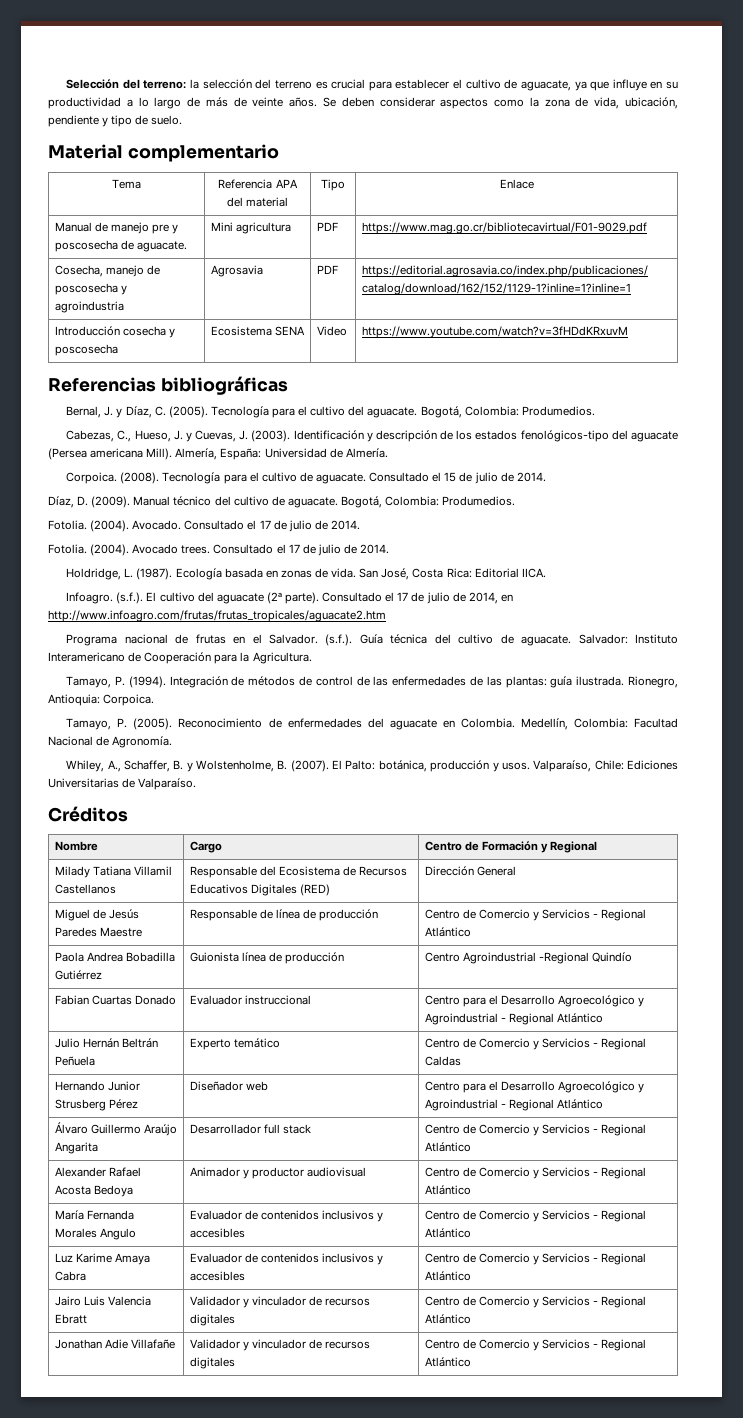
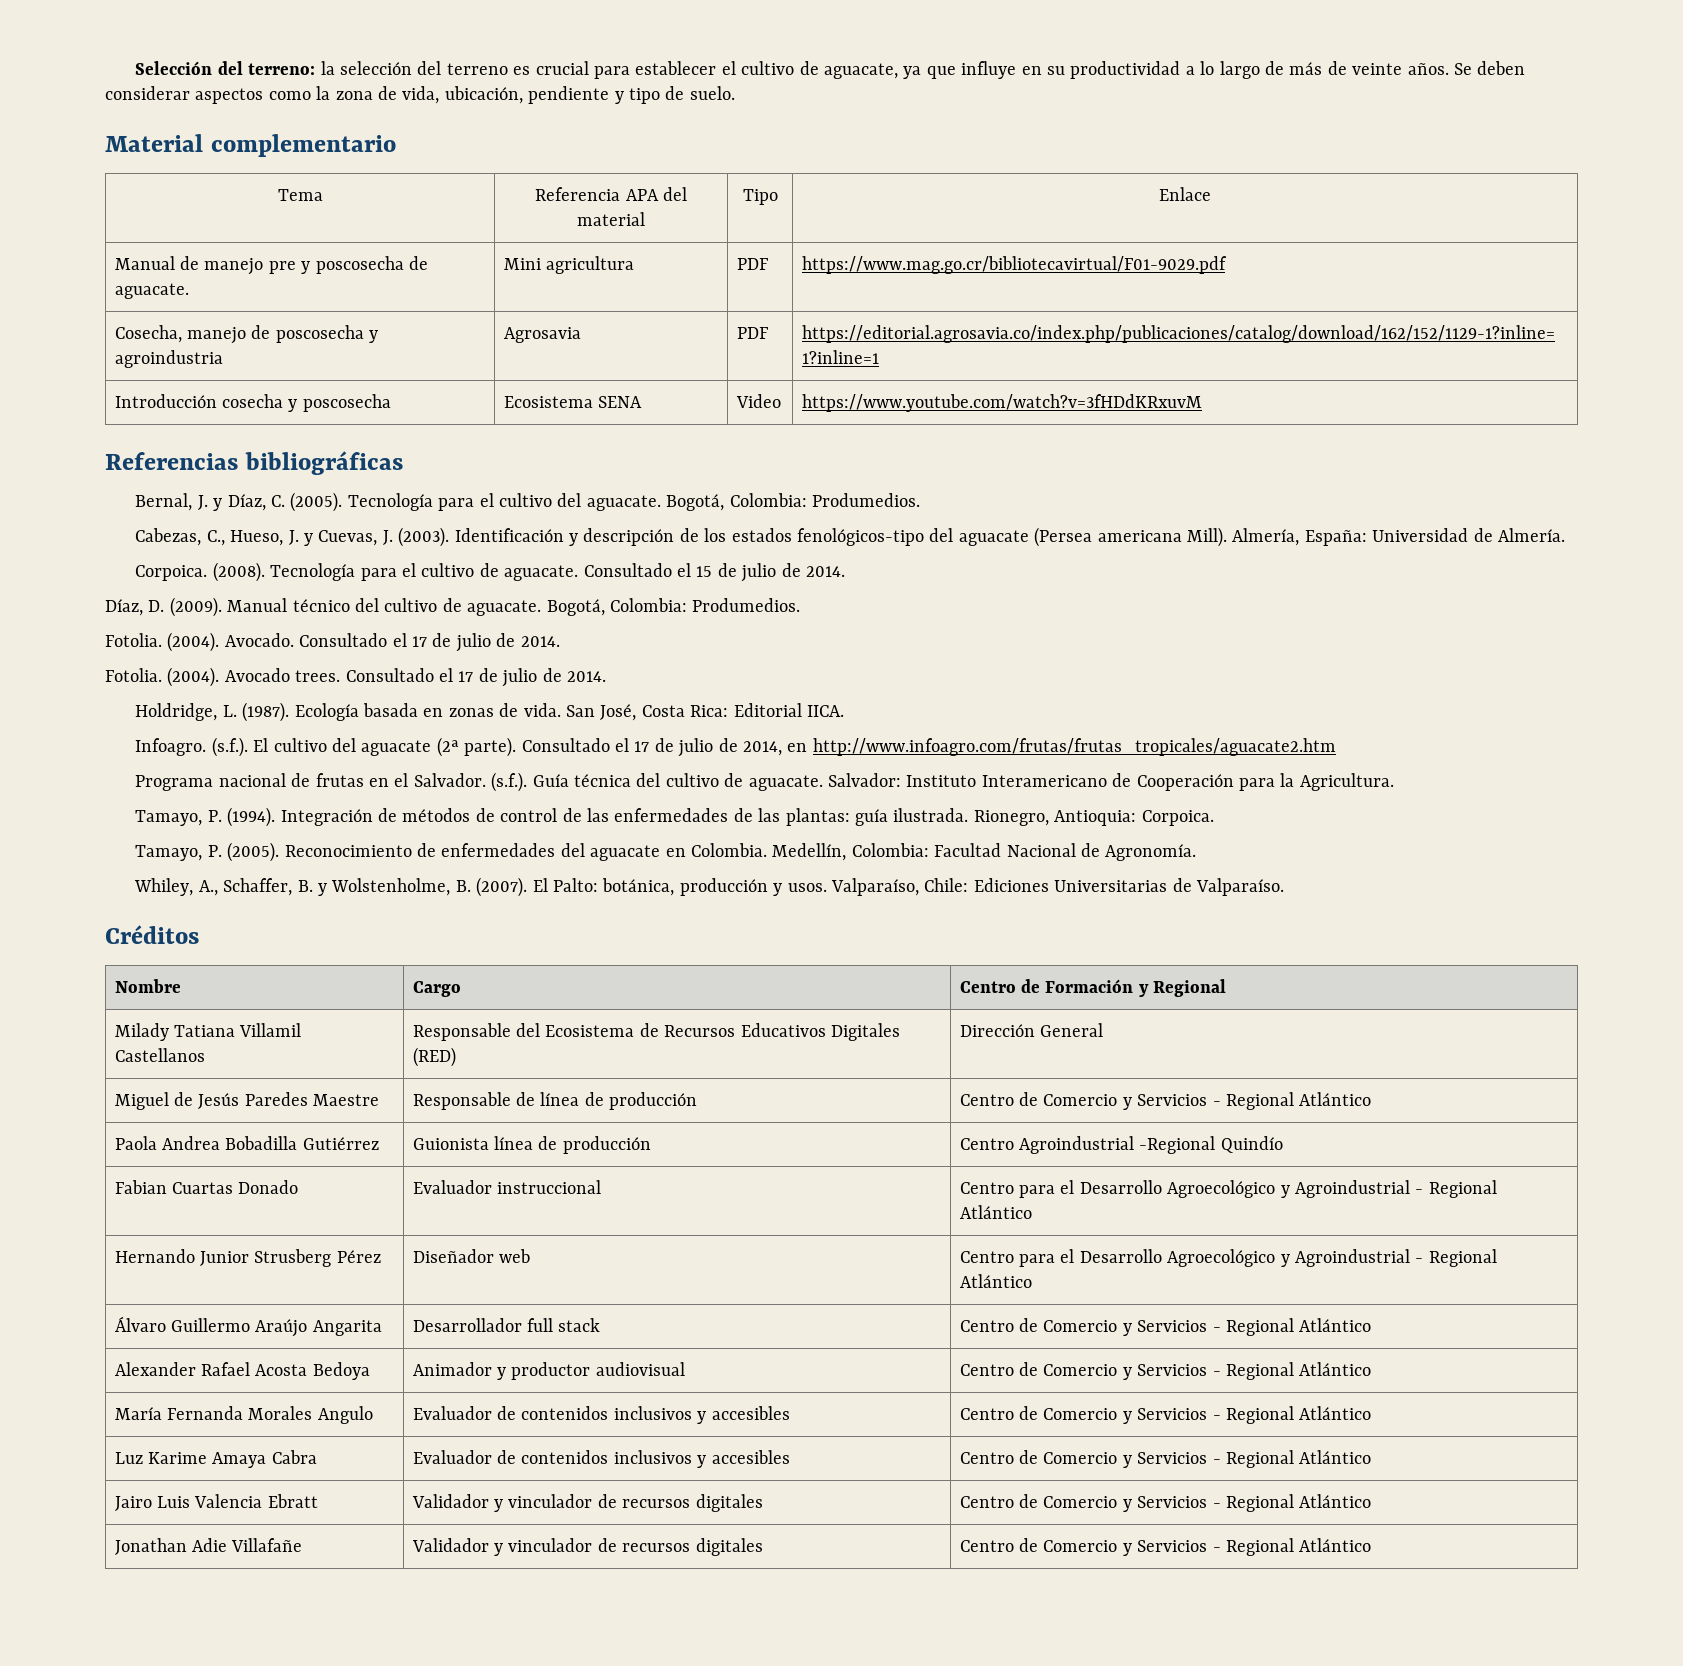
[54,1038,158,1048] [54,1056,95,1066] [189,1038,280,1050] [424,1038,647,1050] [424,1056,461,1066] // Julio Hernán Beltrán Peñuela | Experto temático | Centro de Comercio y Servicios - Regional Caldas -> (1032, 1212) none

